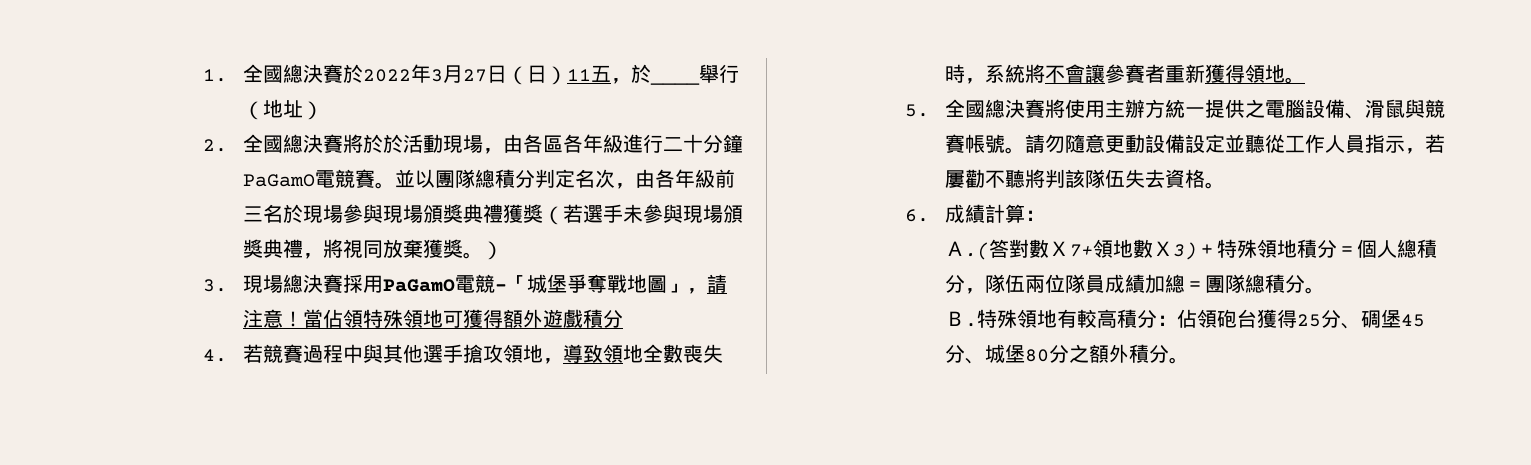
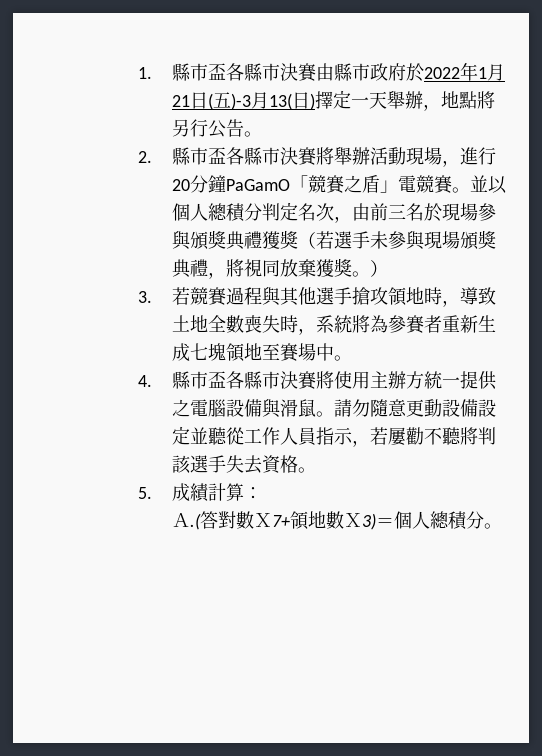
[242,64,739,85] [242,99,323,120] [202,134,743,154] [242,174,315,187] 全國總決賽於2022年3月27日（日）11五，於____舉行（地址） // 2.全國總決賽將於於活動現場，由各區各年級進行二十分鐘PaGamO -> [171,62,505,82] [171,90,495,111] [171,119,262,138] [138,146,496,167] [171,175,398,194] 縣市盃各縣市決賽由縣市政府於2022年1月21日(五)-3月13(日)擇定一天舉辦，地點將另行公告。 // 2.縣市盃各縣市決賽將舉辦活動現場，進行20分鐘PaGamO「競賽之盾」
[434,169,475,188] 團隊 -> [171,203,208,221] 個人
[654,169,715,188] 各年級 -> (370, 212) none
[382,205,423,223] 現場 -> (191, 240) none
[242,274,727,294] [242,309,623,329] [202,349,227,362] 現場總決賽採用PaGamO電競-「城堡爭奪戰地圖」，請注意！當佔領特殊領地可獲得額外遊戲積分 // 4. -> (153, 297) none
[342,344,363,363] 中 -> (262, 296) none
[542,344,623,364] ，導致領 -> [423,287,496,307] [171,315,190,332] 時，導致土
[1044,64,1105,83] 不會讓 -> [369,315,388,333] 為
[1204,64,1305,84] [904,99,1005,118] 獲得領地。 // 5.全國總 -> [477,315,496,332] [171,343,352,362] [138,371,280,389] 生成七塊領地至賽場中。 // 4.縣市盃各縣市
[1344,99,1445,119] [944,134,1005,153] 、滑鼠與競賽帳號 -> [261,398,316,418] 與滑鼠
[1084,169,1125,188] 隊伍 -> [189,455,226,473] 選手
[904,209,929,222] 6. -> [138,487,153,499] 5.
[1196,239,1437,259] [944,274,1325,294] [944,309,1425,329] [944,344,1129,364] ＋特殊領地積分＝個人總積分，隊伍兩位隊員成績加總＝團隊總積分。 // Ｂ.特殊領地有較高積分：佔領砲台獲得25分、碉堡45分、城堡80分之額外 -> [375,511,449,529] ＝個人總

